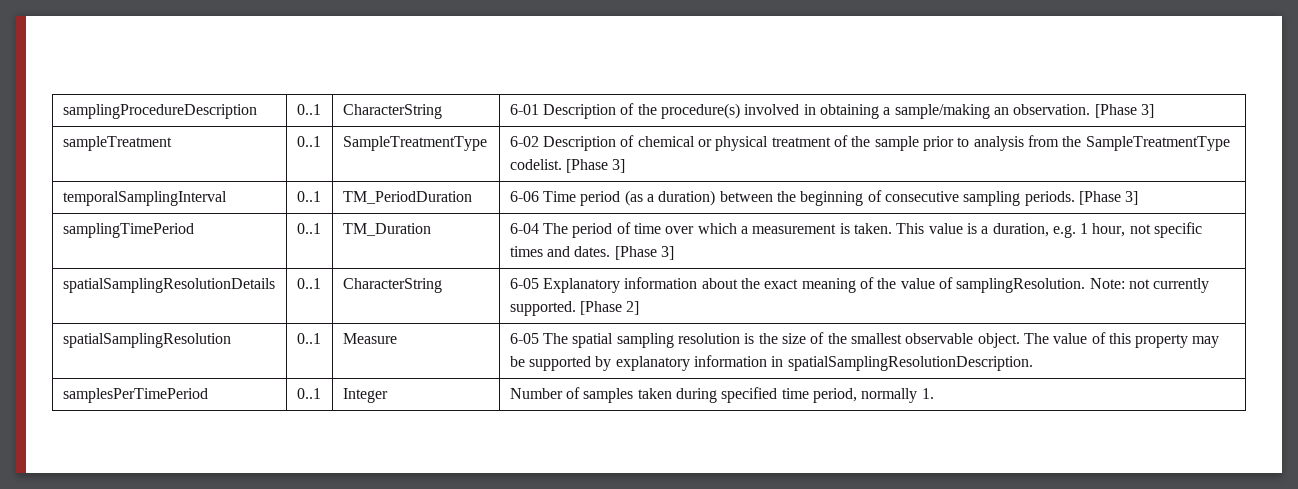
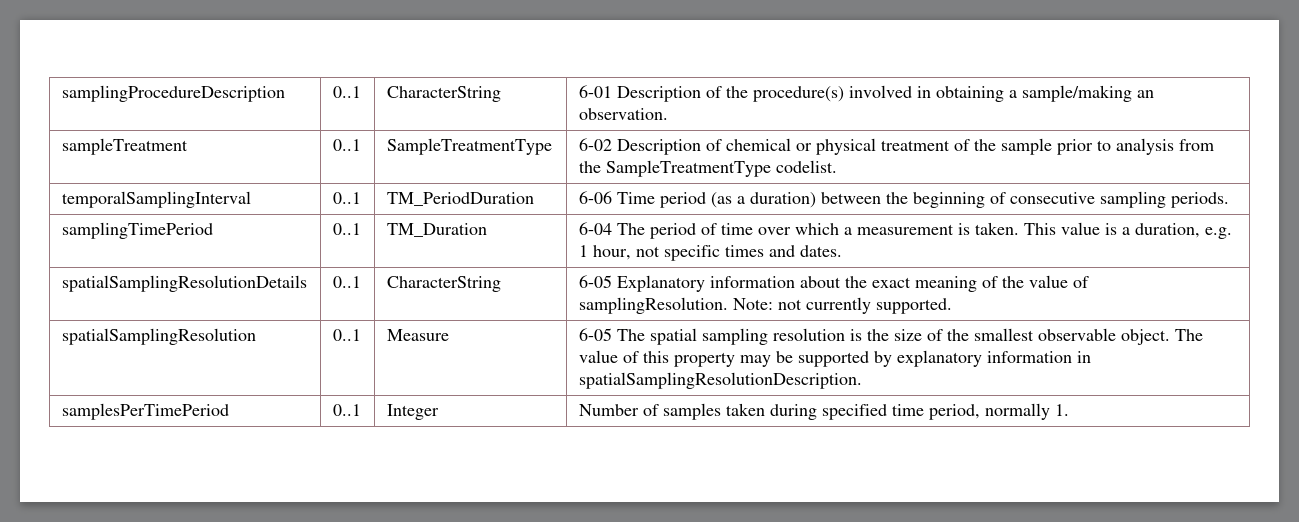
[1094,104,1154,118] [Phase 3] -> (668, 114) none
[566,159,626,173] [Phase 3] -> (837, 166) none
[1078,191,1139,205] [Phase 3] -> (1229, 200) none
[614,246,674,260] [Phase 3] -> (842, 251) none
[580,301,640,315] [Phase 2] -> (952, 306) none

